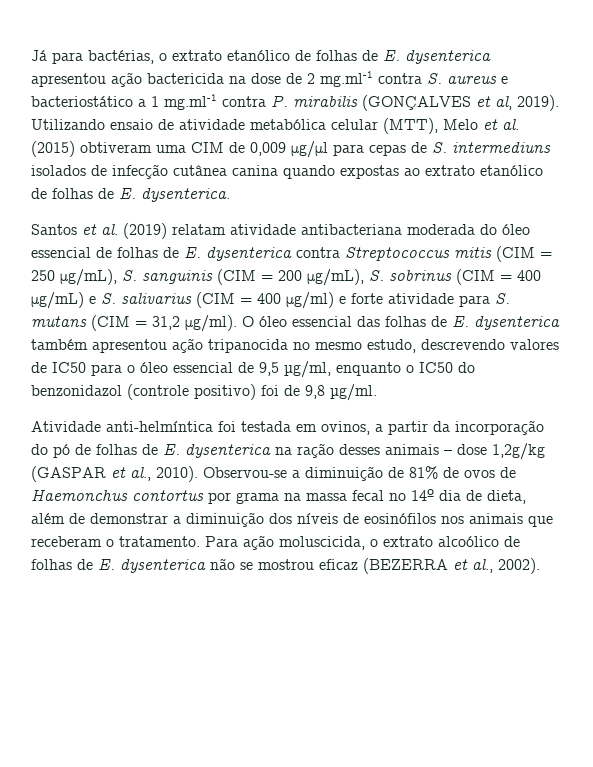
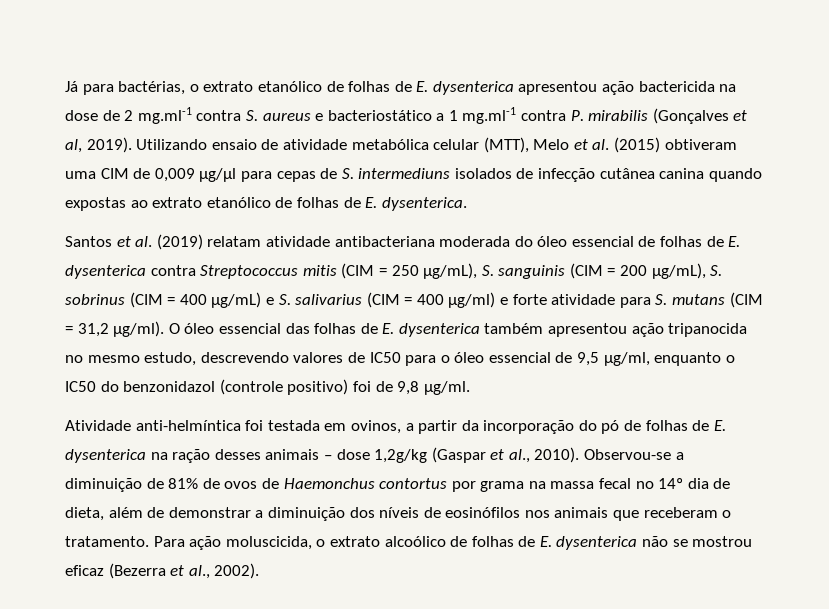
[362,95,471,111] (GONÇALVES -> [652,108,729,124] (Gonçalves
[31,466,106,482] (GASPAR -> [431,447,486,463] (Gaspar
[363,558,448,574] (BEZERRA -> [108,563,166,579] (Bezerra

